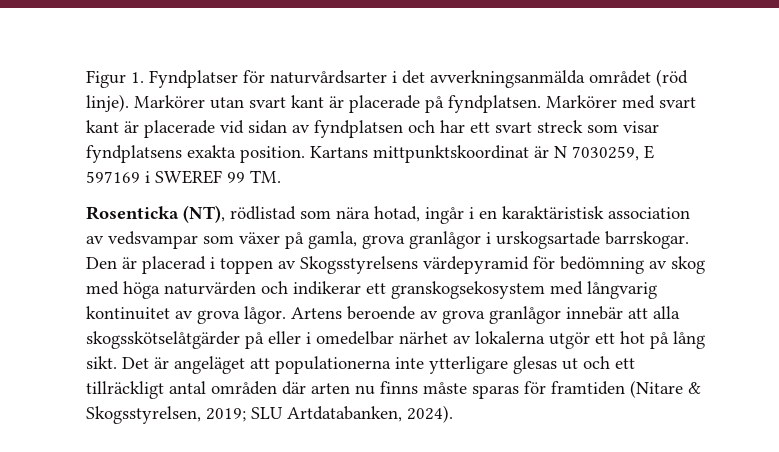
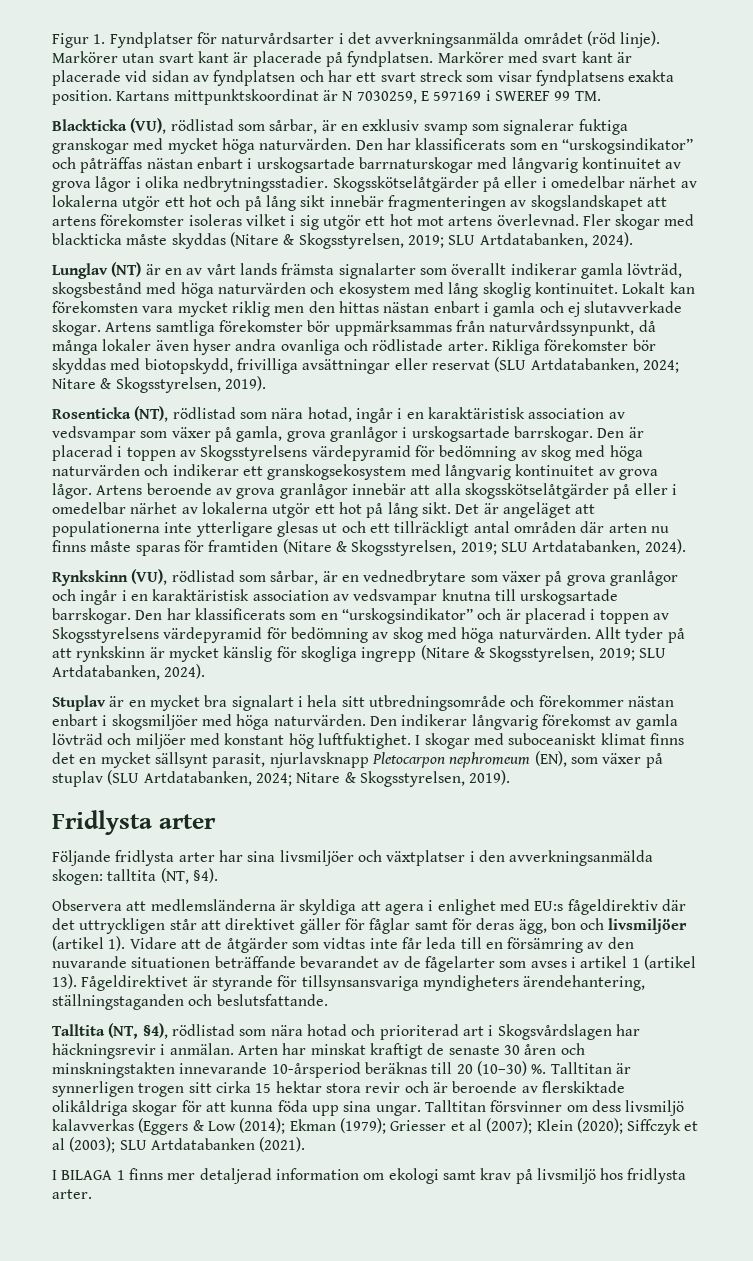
(281, 176) none -> [52,118,628,135] [52,138,694,154] [52,157,682,173] [52,176,697,192] [52,195,667,211] [52,214,695,230] [52,232,633,249] [52,262,683,279] [52,282,695,298] [52,301,683,317] [52,320,656,336] [52,339,656,355] [52,357,679,374] [52,376,266,393] // Blackticka (VU), rödlistad som sårbar, är en exklusiv svamp som signalerar fuktiga granskogar med mycket höga naturvärden. Den har klassificerats som en “urskogsindikator” och påträffas nästan enbart i urskogsartade barrnaturskogar med långvarig kontinuitet av grova lågor i olika nedbrytningsstadier. Skogsskötselåtgärder på eller i omedelbar närhet av lokalerna utgör ett hot och på lång sikt innebär fragmenteringen av skogslandskapet att artens förekomster isoleras vilket i sig utgör ett hot mot artens överlevnad. Fler skogar med blackticka måste skyddas (Nitare & Skogsstyrelsen, 2019; SLU Artdatabanken, 2024). // Lunglav (NT) är en av vårt lands främsta signalarter som överallt indikerar gamla lövträd, skogsbestånd med höga naturvärden och ekosystem med lång skoglig kontinuitet. Lokalt kan förekomsten vara mycket riklig men den hittas nästan enbart i gamla och ej slutavverkade skogar. Artens samtliga förekomster bör uppmärksammas från naturvårdssynpunkt, då många lokaler även hyser andra ovanliga och rödlistade arter. Rikliga förekomster bör skyddas med biotopskydd, frivilliga avsättningar eller reservat (SLU Artdatabanken, 2024; Nitare & Skogsstyrelsen, 2019).
(453, 414) none -> [52,569,678,586] [52,589,619,605] [52,608,669,624] [52,627,685,643] [52,645,666,662] [52,664,206,680] [52,695,674,711] [52,714,678,730] [52,733,684,749] [52,751,663,768] [52,770,511,787] [52,810,216,835] [52,850,654,866] [52,868,218,885] [52,899,686,915] [52,918,688,934] [52,936,634,953] [52,955,696,972] [52,974,646,991] [52,994,328,1010] [52,1023,640,1040] [52,1043,585,1059] [52,1061,631,1078] [52,1081,625,1097] [52,1100,685,1116] [52,1118,699,1135] [52,1137,306,1153] [52,1168,687,1184] [52,1189,92,1199] // Rynkskinn (VU), rödlistad som sårbar, är en vednedbrytare som växer på grova granlågor och ingår i en karaktäristisk association av vedsvampar knutna till urskogsartade barrskogar. Den har klassificerats som en “urskogsindikator” och är placerad i toppen av Skogsstyrelsens värdepyramid för bedömning av skog med höga naturvärden. Allt tyder på att rynkskinn är mycket känslig för skogliga ingrepp (Nitare & Skogsstyrelsen, 2019; SLU Artdatabanken, 2024). // Stuplav är en mycket bra signalart i hela sitt utbredningsområde och förekommer nästan enbart i skogsmiljöer med höga naturvärden. Den indikerar långvarig förekomst av gamla lövträd och miljöer med konstant hög luftfuktighet. I skogar med suboceaniskt klimat finns det en mycket sällsynt parasit, njurlavsknapp Pletocarpon nephromeum (EN), som växer på stuplav (SLU Artdatabanken, 2024; Nitare & Skogsstyrelsen, 2019). // Fridlysta arter // Följande fridlysta arter har sina livsmiljöer och växtplatser i den avverkningsanmälda skogen: talltita (NT, §4). // Observera att medlemsländerna är skyldiga att agera i enlighet med EU:s fågeldirektiv där det uttryckligen står att direktivet gäller för fåglar samt för deras ägg, bon och livsmiljöer (artikel 1). Vidare att de åtgärder som vidtas inte får leda till en försämring av den nuvarande situationen beträffande bevarandet av de fågelarter som avses i artikel 1 (artikel 13). Fågeldirektivet är styrande för tillsynsansvariga myndigheters ärendehantering, ställningstaganden och beslutsfattande. // Talltita (NT, §4), rödlistad som nära hotad och prioriterad art i Skogsvårdslagen har häckningsrevir i anmälan. Arten har minskat kraftigt de senaste 30 åren och minskningstakten innevarande 10-årsperiod beräknas till 20 (10–30) %. Talltitan är synnerligen trogen sitt cirka 15 hektar stora revir och är beroende av flerskiktade olikåldriga skogar för att kunna föda upp sina ungar. Talltitan försvinner om dess livsmiljö kalavverkas (Eggers & Low (2014); Ekman (1979); Griesser et al (2007); Klein (2020); Siffczyk et al (2003); SLU Artdatabanken (2021). // I BILAGA 1 finns mer detaljerad information om ekologi samt krav på livsmiljö hos fridlysta arter.

